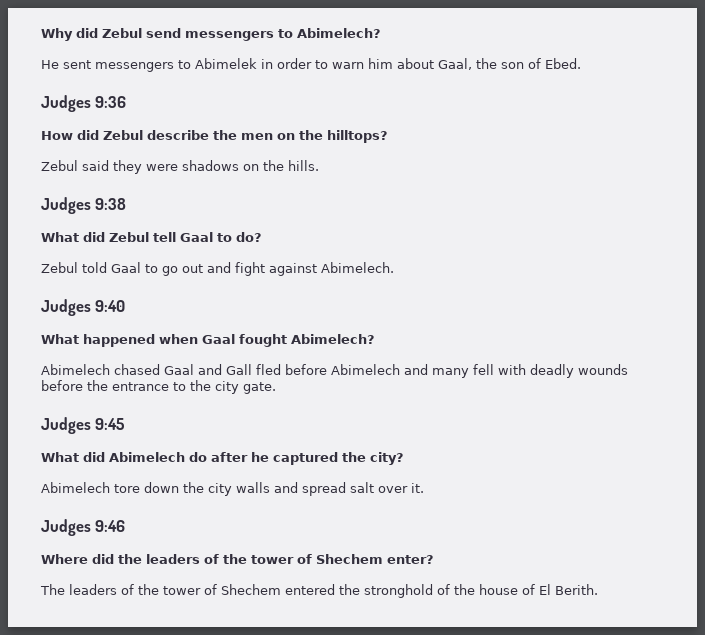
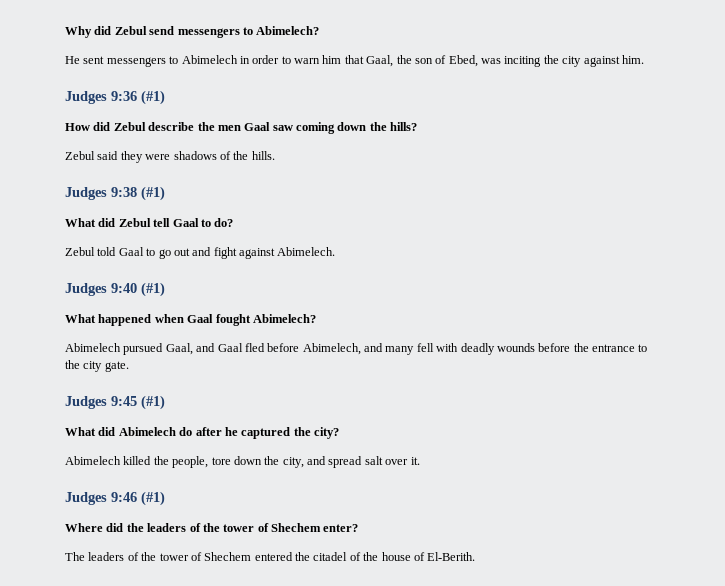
[195,58,257,69] Abimelek -> [181,55,238,64] Abimelech
[397,58,434,69] about -> [344,55,364,64] that
[545,58,581,69] Ebed. -> [448,55,644,67] Ebed, was inciting the city against him.
(127, 102) none -> [141,90,165,105] (#1)
[277,130,388,143] on the hilltops? -> [244,122,418,134] Gaal saw coming down the hills?
[243,164,259,171] on -> [219,151,231,160] of
(127, 204) none -> [141,186,165,201] (#1)
(126, 306) none -> [141,282,165,297] (#1)
[114,364,252,375] chased Gaal and Gall -> [123,343,243,355] pursued Gaal, and Gaal
[331,364,400,375] Abimelech -> [302,343,361,355] Abimelech,
(126, 424) none -> [141,395,165,410] (#1)
(110, 487) none -> [123,456,209,468] killed the people,
[208,482,270,496] city walls -> [282,457,304,468] city,
(126, 526) none -> [141,491,165,506] (#1)
[364,584,433,598] stronghold -> [313,552,348,561] citadel
[539,584,598,595] El Berith. -> [427,552,476,561] El-Berith.

